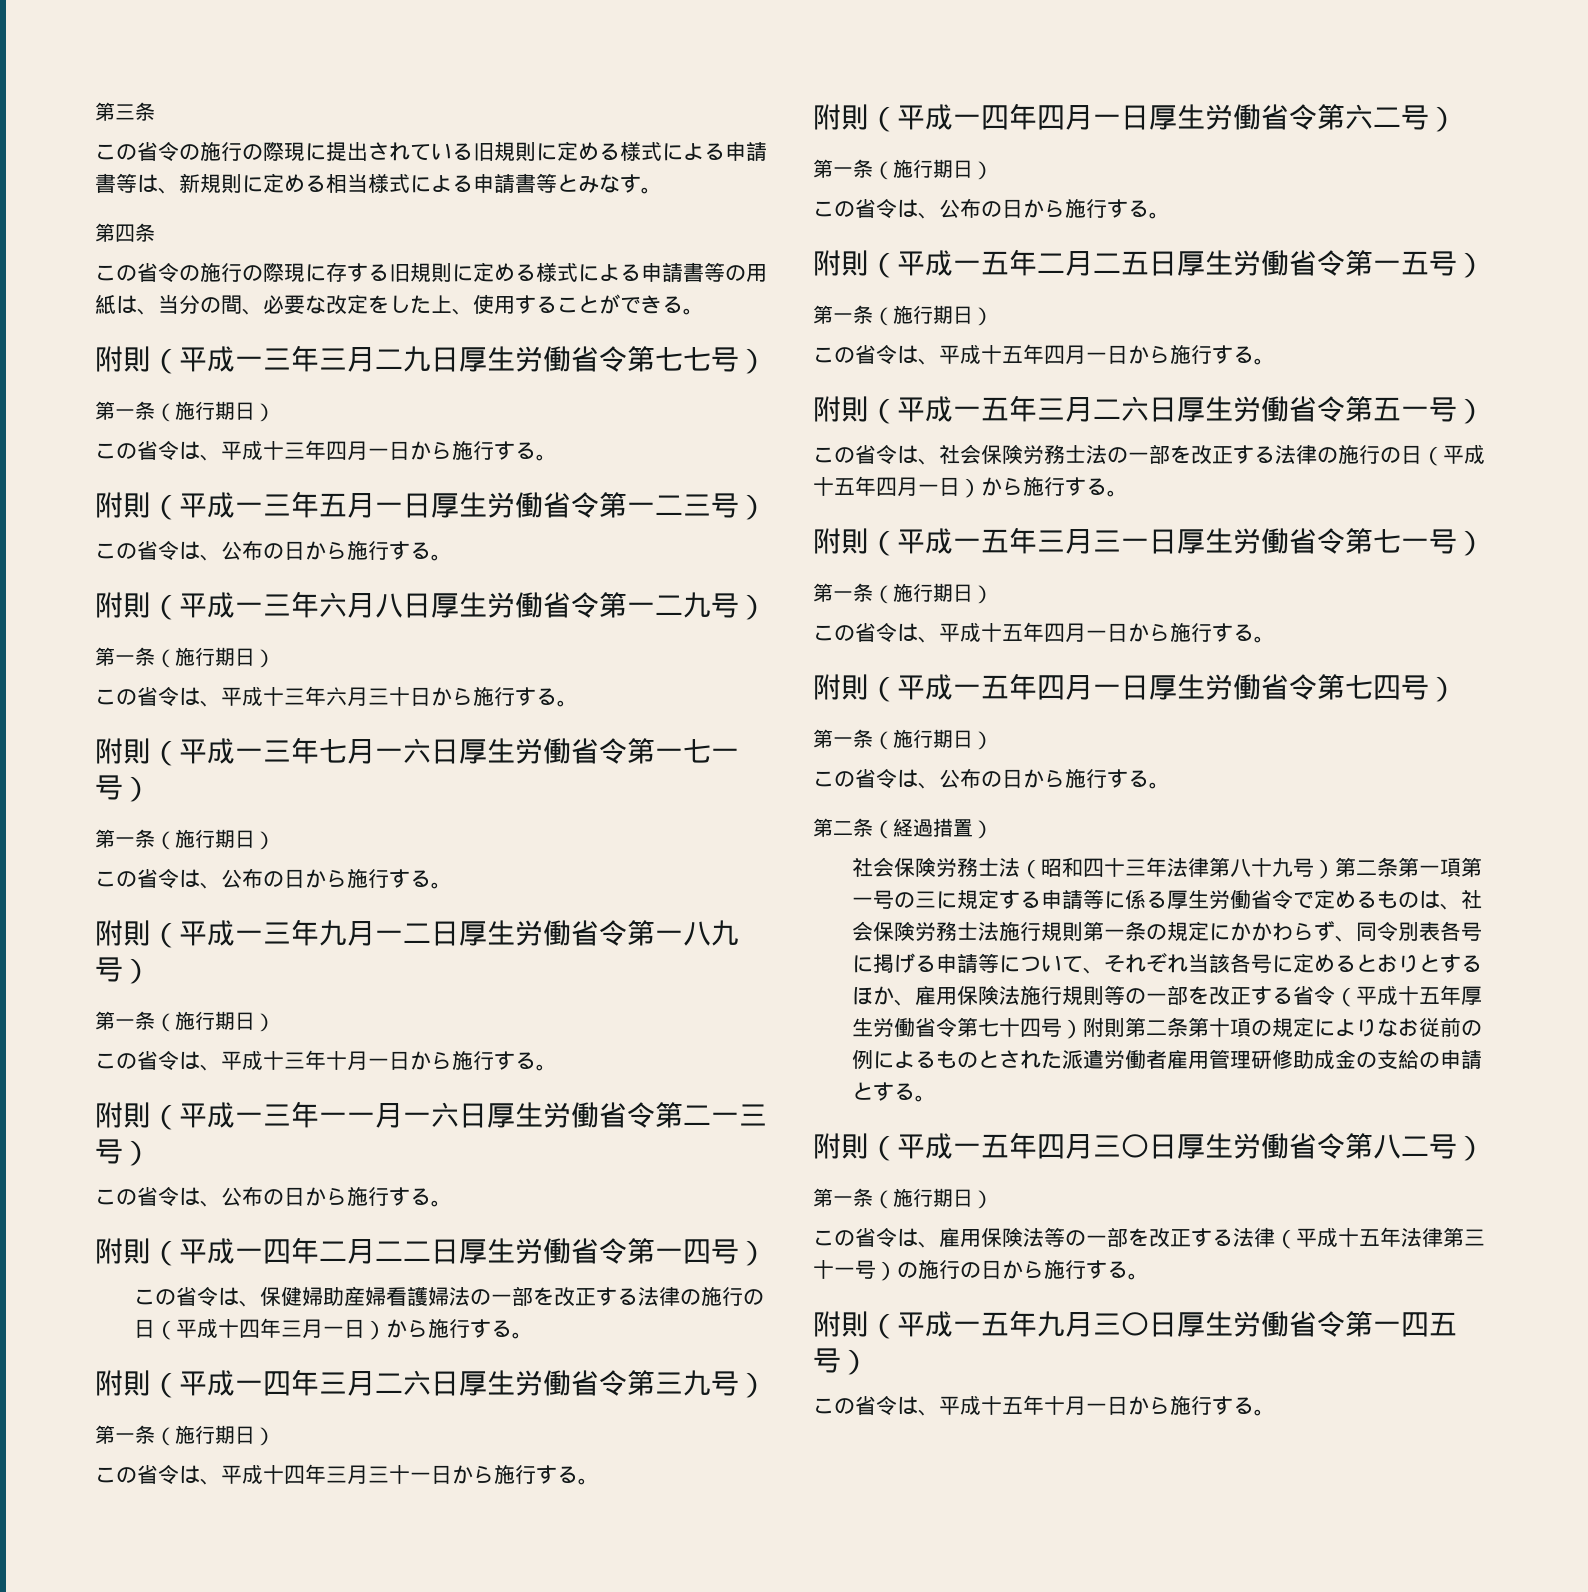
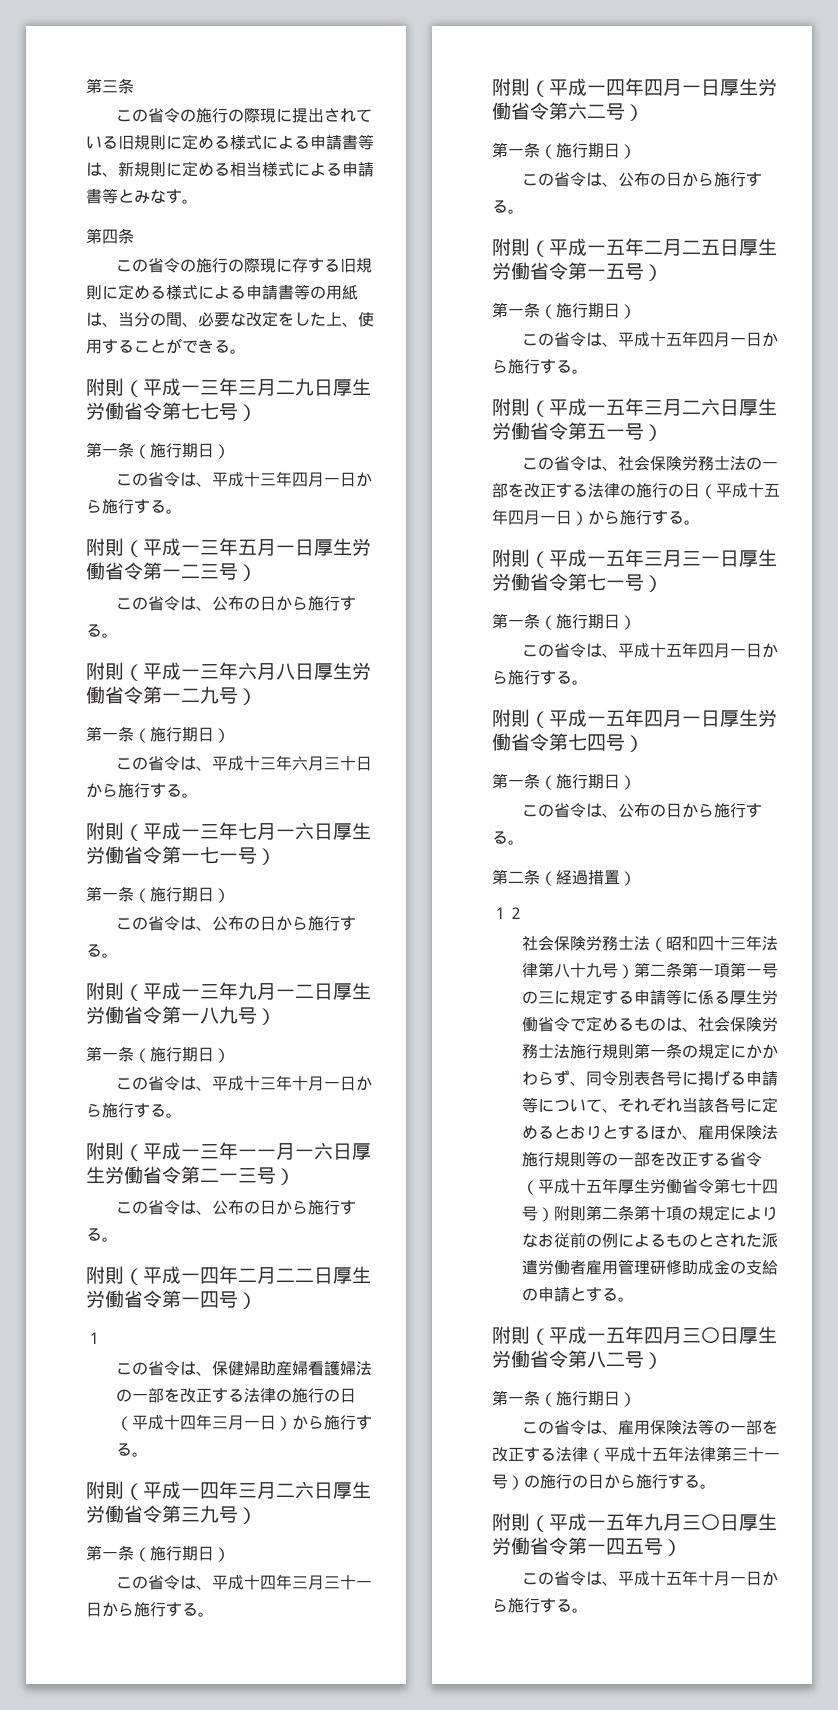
(767, 1253) none -> [86,1332,102,1344] // １
(993, 829) none -> [492,907,524,919] // １２

